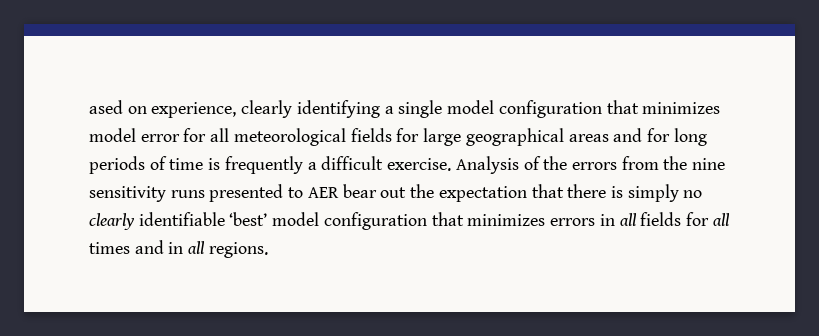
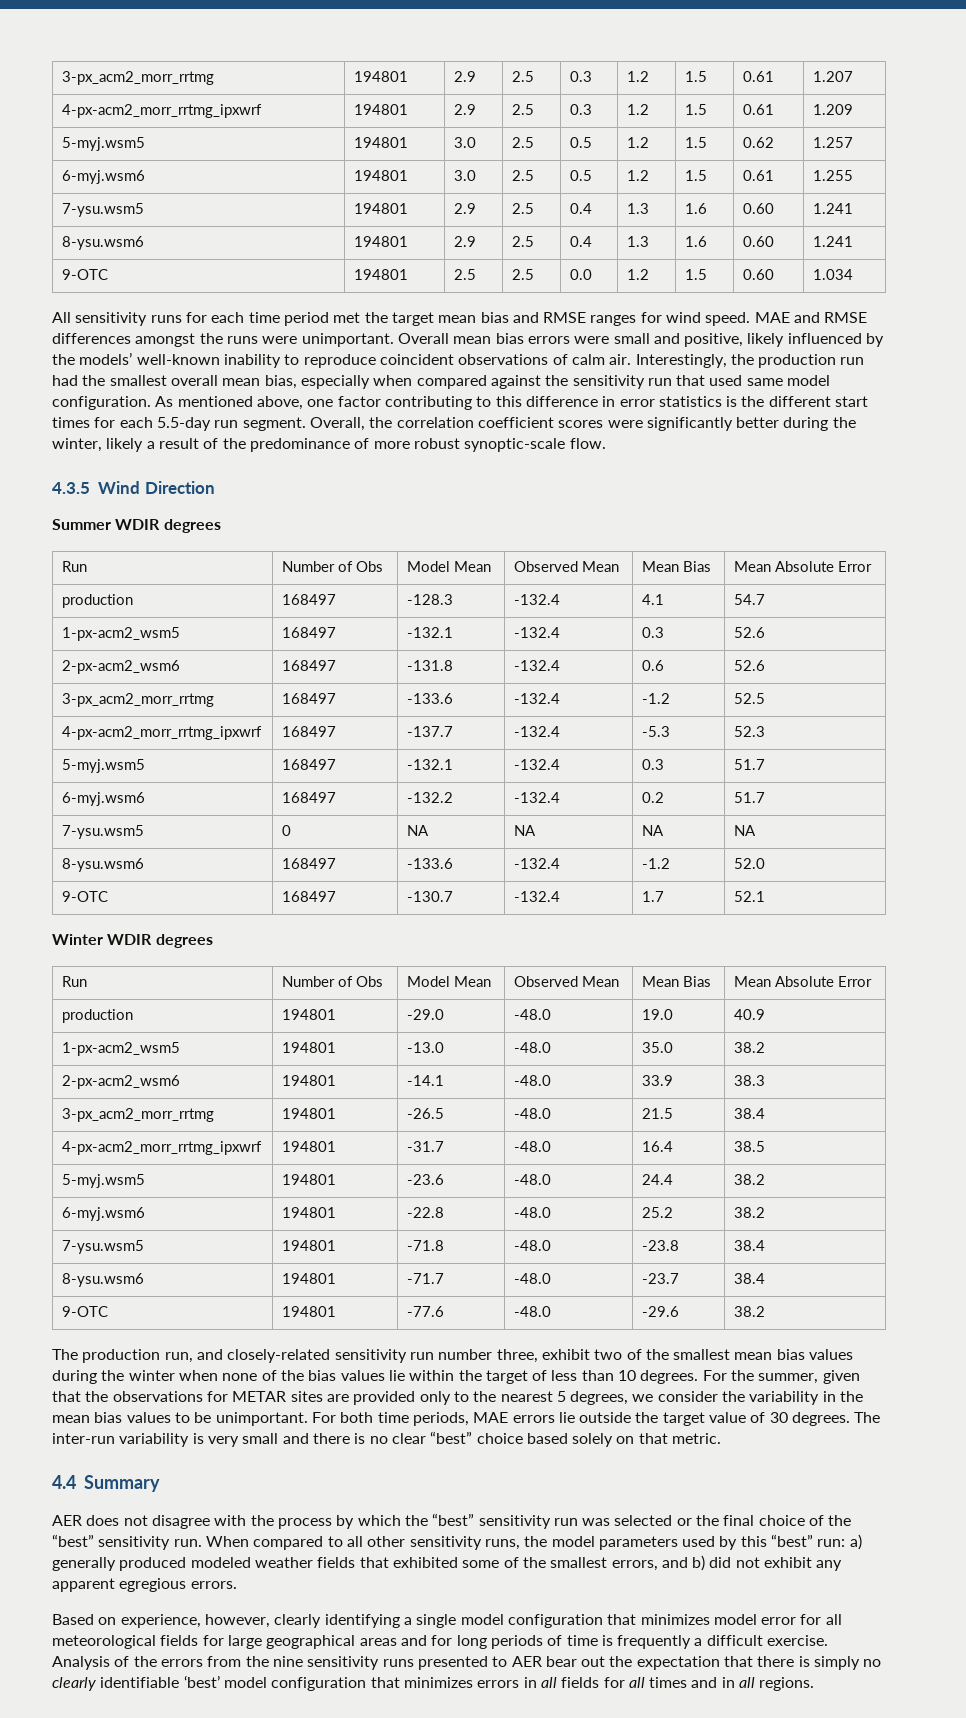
[89,100,123,114] ased -> [62,71,215,85] [354,71,409,82] [454,71,477,82] [512,71,535,82] [570,71,593,82] [627,71,650,82] [685,71,708,82] [743,71,775,82] [813,71,854,82] [62,104,263,118] [354,104,409,115] [454,104,477,115] [512,104,535,115] [570,104,593,115] [627,104,650,115] [685,104,708,115] [743,104,775,115] [813,104,854,115] [62,137,146,151] [354,137,409,148] [454,137,477,148] [512,137,535,148] [570,137,593,148] [627,137,650,148] [685,137,708,148] [743,137,775,148] [813,137,854,148] [62,170,146,184] [354,170,409,181] [454,170,477,181] [512,170,535,181] [570,170,593,181] [627,170,650,181] [685,170,708,181] [743,170,775,181] [813,170,854,181] [62,203,145,217] [354,203,409,214] [454,203,477,214] [512,203,535,214] [570,203,593,214] [627,203,650,214] [685,203,708,214] [743,203,775,214] [813,203,854,214] [62,236,145,250] [354,236,409,247] [454,236,477,247] [512,236,535,247] [570,236,593,247] [627,236,650,247] [685,236,708,247] [743,236,775,247] [813,236,854,247] [62,269,109,280] [354,269,409,280] [454,269,477,280] [512,269,535,280] [570,269,593,280] [627,269,650,280] [685,269,708,280] [743,269,775,280] [813,269,854,280] [52,312,868,326] [52,333,885,347] [52,352,865,368] [52,375,831,389] [52,396,869,410] [52,417,856,431] [52,438,606,452] [52,481,215,494] [52,519,221,533] [62,561,88,572] [282,561,384,572] [407,561,492,572] [514,561,620,572] [642,561,712,572] [734,561,873,572] [62,594,134,608] [282,594,337,605] [407,594,454,605] [514,594,561,605] [642,594,665,605] [734,594,766,605] [62,627,181,641] [282,627,337,638] [407,627,454,638] [514,627,561,638] [642,627,665,638] [734,627,766,638] [62,660,181,674] [282,660,337,671] [407,660,454,671] [514,660,561,671] [642,660,665,671] [734,660,766,671] [62,693,215,707] [282,693,337,704] [407,693,454,704] [514,693,561,704] [642,693,671,704] [734,693,766,704] [62,726,263,740] [282,726,337,737] [407,726,454,737] [514,726,561,737] [642,726,671,737] [734,726,766,737] [62,759,146,773] [282,759,337,770] [407,759,454,770] [514,759,561,770] [642,759,665,770] [734,759,766,770] [62,792,146,806] [282,792,337,803] [407,792,454,803] [514,792,561,803] [642,792,665,803] [734,792,766,803] [62,825,145,839] [282,825,292,836] [407,825,430,836] [514,825,537,836] [642,825,665,836] [734,825,757,836] [62,858,145,872] [282,858,337,869] [407,858,454,869] [514,858,561,869] [642,858,671,869] [734,858,766,869] [62,891,109,902] [282,891,337,902] [407,891,454,902] [514,891,561,902] [642,891,665,902] [734,891,766,902] [52,934,213,948] [62,976,88,987] [282,976,384,987] [407,976,492,987] [514,976,620,987] [642,976,712,987] [734,976,873,987] [62,1009,134,1023] [282,1009,337,1020] [407,1009,445,1020] [514,1009,552,1020] [642,1009,674,1020] [734,1009,766,1020] [62,1042,181,1056] [282,1042,337,1053] [407,1042,445,1053] [514,1042,552,1053] [642,1042,674,1053] [734,1042,766,1053] [62,1075,181,1089] [282,1075,337,1086] [407,1075,445,1086] [514,1075,552,1086] [642,1075,674,1086] [734,1075,766,1086] [62,1108,215,1122] [282,1108,337,1119] [407,1108,445,1119] [514,1108,552,1119] [642,1108,674,1119] [734,1108,766,1119] [62,1141,263,1155] [282,1141,337,1152] [407,1141,445,1152] [514,1141,552,1152] [642,1141,674,1152] [734,1141,766,1152] [62,1174,146,1188] [282,1174,337,1185] [407,1174,445,1185] [514,1174,552,1185] [642,1174,674,1185] [734,1174,766,1185] [62,1207,146,1221] [282,1207,337,1218] [407,1207,445,1218] [514,1207,552,1218] [642,1207,674,1218] [734,1207,766,1218] [62,1240,145,1254] [282,1240,337,1251] [407,1240,445,1251] [514,1240,552,1251] [642,1240,680,1251] [734,1240,766,1251] [62,1273,145,1287] [282,1273,337,1284] [407,1273,445,1284] [514,1273,552,1284] [642,1273,680,1284] [734,1273,766,1284] [62,1306,109,1317] [282,1306,337,1317] [407,1306,445,1317] [514,1306,552,1317] [642,1306,680,1317] [734,1306,766,1317] [52,1349,854,1363] [52,1370,860,1384] [52,1391,864,1405] [52,1412,881,1426] [52,1431,722,1447] [52,1475,160,1492] [52,1513,852,1529] [52,1534,862,1550] [52,1555,843,1571] [52,1578,237,1592] [52,1614,94,1625] 3-px_acm2_morr_rrtmg | 194801 | 2.9 | 2.5 | 0.3 | 1.2 | 1.5 | 0.61 | 1.207 // 4-px-acm2_morr_rrtmg_ipxwrf | 194801 | 2.9 | 2.5 | 0.3 | 1.2 | 1.5 | 0.61 | 1.209 // 5-myj.wsm5 | 194801 | 3.0 | 2.5 | 0.5 | 1.2 | 1.5 | 0.62 | 1.257 // 6-myj.wsm6 | 194801 | 3.0 | 2.5 | 0.5 | 1.2 | 1.5 | 0.61 | 1.255 // 7-ysu.wsm5 | 194801 | 2.9 | 2.5 | 0.4 | 1.3 | 1.6 | 0.60 | 1.241 // 8-ysu.wsm6 | 194801 | 2.9 | 2.5 | 0.4 | 1.3 | 1.6 | 0.60 | 1.241 // 9-OTC | 194801 | 2.5 | 2.5 | 0.0 | 1.2 | 1.5 | 0.60 | 1.034 // All sensitivity runs for each time period met the target mean bias and RMSE ranges for wind speed. MAE and RMSE differences amongst the runs were unimportant. Overall mean bias errors were small and positive, likely influenced by the models’ well-known inability to reproduce coincident observations of calm air. Interestingly, the production run had the smallest overall mean bias, especially when compared against the sensitivity run that used same model configuration. As mentioned above, one factor contributing to this difference in error statistics is the different start times for each 5.5-day run segment. Overall, the correlation coefficient scores were significantly better during the winter, likely a result of the predominance of more robust synoptic-scale flow. // 4.3.5 Wind Direction // Summer WDIR degrees // Run | Number of Obs | Model Mean | Observed Mean | Mean Bias | Mean Absolute Error // production | 168497 | -128.3 | -132.4 | 4.1 | 54.7 // 1-px-acm2_wsm5 | 168497 | -132.1 | -132.4 | 0.3 | 52.6 // 2-px-acm2_wsm6 | 168497 | -131.8 | -132.4 | 0.6 | 52.6 // 3-px_acm2_morr_rrtmg | 168497 | -133.6 | -132.4 | -1.2 | 52.5 // 4-px-acm2_morr_rrtmg_ipxwrf | 168497 | -137.7 | -132.4 | -5.3 | 52.3 // 5-myj.wsm5 | 168497 | -132.1 | -132.4 | 0.3 | 51.7 // 6-myj.wsm6 | 168497 | -132.2 | -132.4 | 0.2 | 51.7 // 7-ysu.wsm5 | 0 | NA | NA | NA | NA // 8-ysu.wsm6 | 168497 | -133.6 | -132.4 | -1.2 | 52.0 // 9-OTC | 168497 | -130.7 | -132.4 | 1.7 | 52.1 // Winter WDIR degrees // Run | Number of Obs | Model Mean | Observed Mean | Mean Bias | Mean Absolute Error // production | 194801 | -29.0 | -48.0 | 19.0 | 40.9 // 1-px-acm2_wsm5 | 194801 | -13.0 | -48.0 | 35.0 | 38.2 // 2-px-acm2_wsm6 | 194801 | -14.1 | -48.0 | 33.9 | 38.3 // 3-px_acm2_morr_rrtmg | 194801 | -26.5 | -48.0 | 21.5 | 38.4 // 4-px-acm2_morr_rrtmg_ipxwrf | 194801 | -31.7 | -48.0 | 16.4 | 38.5 // 5-myj.wsm5 | 194801 | -23.6 | -48.0 | 24.4 | 38.2 // 6-myj.wsm6 | 194801 | -22.8 | -48.0 | 25.2 | 38.2 // 7-ysu.wsm5 | 194801 | -71.8 | -48.0 | -23.8 | 38.4 // 8-ysu.wsm6 | 194801 | -71.7 | -48.0 | -23.7 | 38.4 // 9-OTC | 194801 | -77.6 | -48.0 | -29.6 | 38.2 // The production run, and closely-related sensitivity run number three, exhibit two of the smallest mean bias values during the winter when none of the bias values lie within the target of less than 10 degrees. For the summer, given that the observations for METAR sites are provided only to the nearest 5 degrees, we consider the variability in the mean bias values to be unimportant. For both time periods, MAE errors lie outside the target value of 30 degrees. The inter-run variability is very small and there is no clear “best” choice based solely on that metric. // 4.4 Summary // AER does not disagree with the process by which the “best” sensitivity run was selected or the final choice of the “best” sensitivity run. When compared to all other sensitivity runs, the model parameters used by this “best” run: a) generally produced modeled weather fields that exhibited some of the smallest errors, and b) did not exhibit any apparent egregious errors. // Based
(237, 110) none -> [204,1614,270,1628] however,

